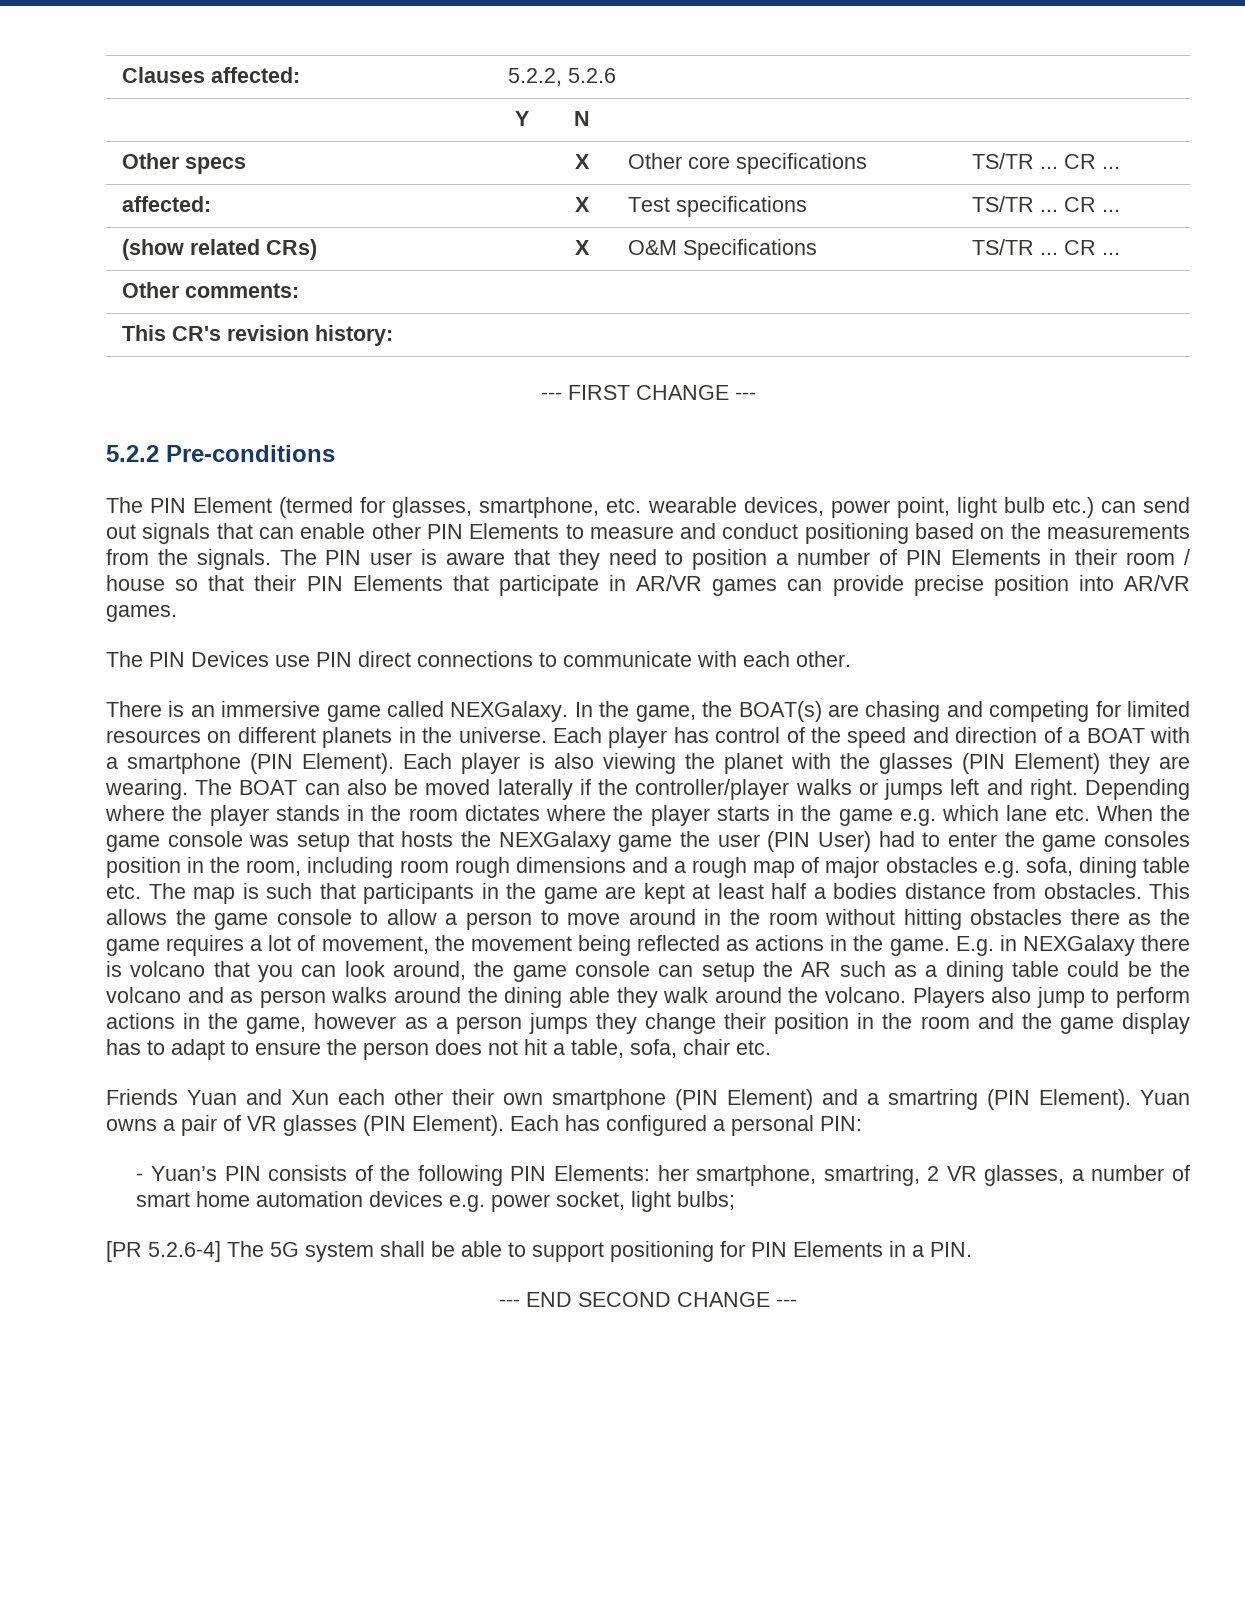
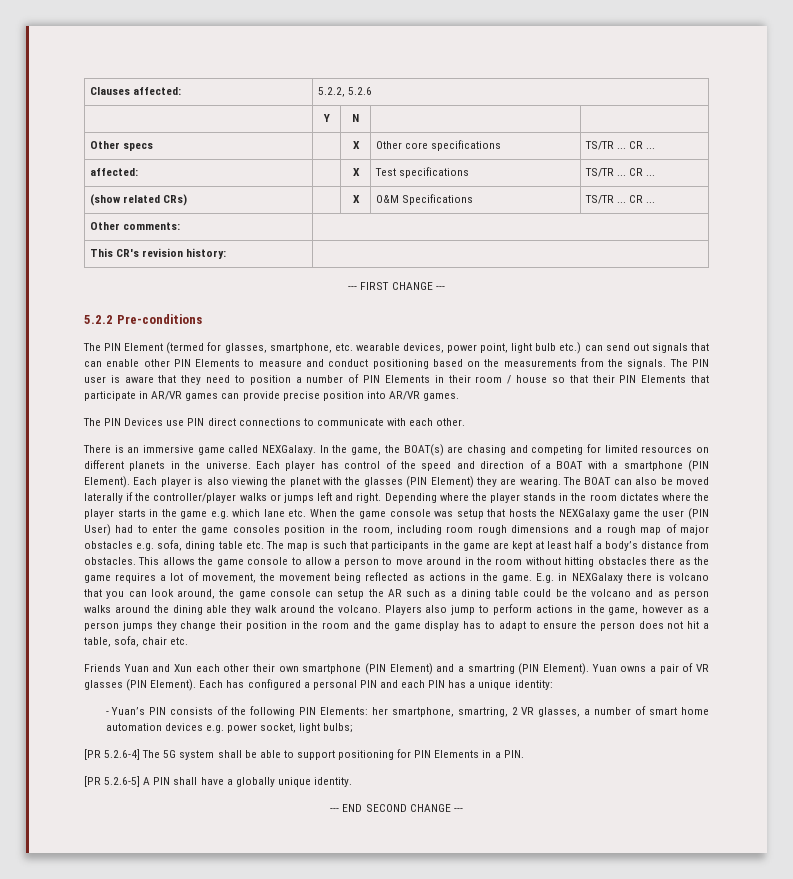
[833,883,897,899] bodies -> [604,541,638,551] body’s
[820,1116,862,1131] PIN: -> [359,680,553,690] PIN and each PIN has a unique identity:
(972, 1249) none -> [84,776,352,787] // [PR 5.2.6-5] A PIN shall have a globally unique identity.

